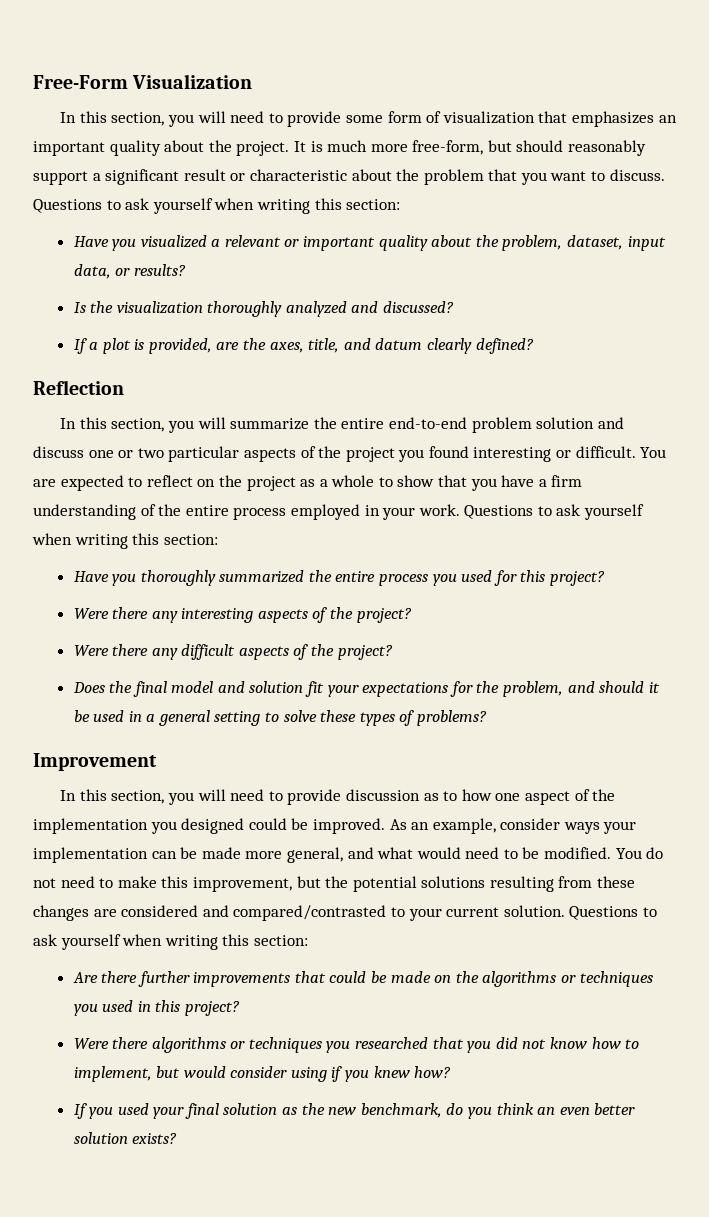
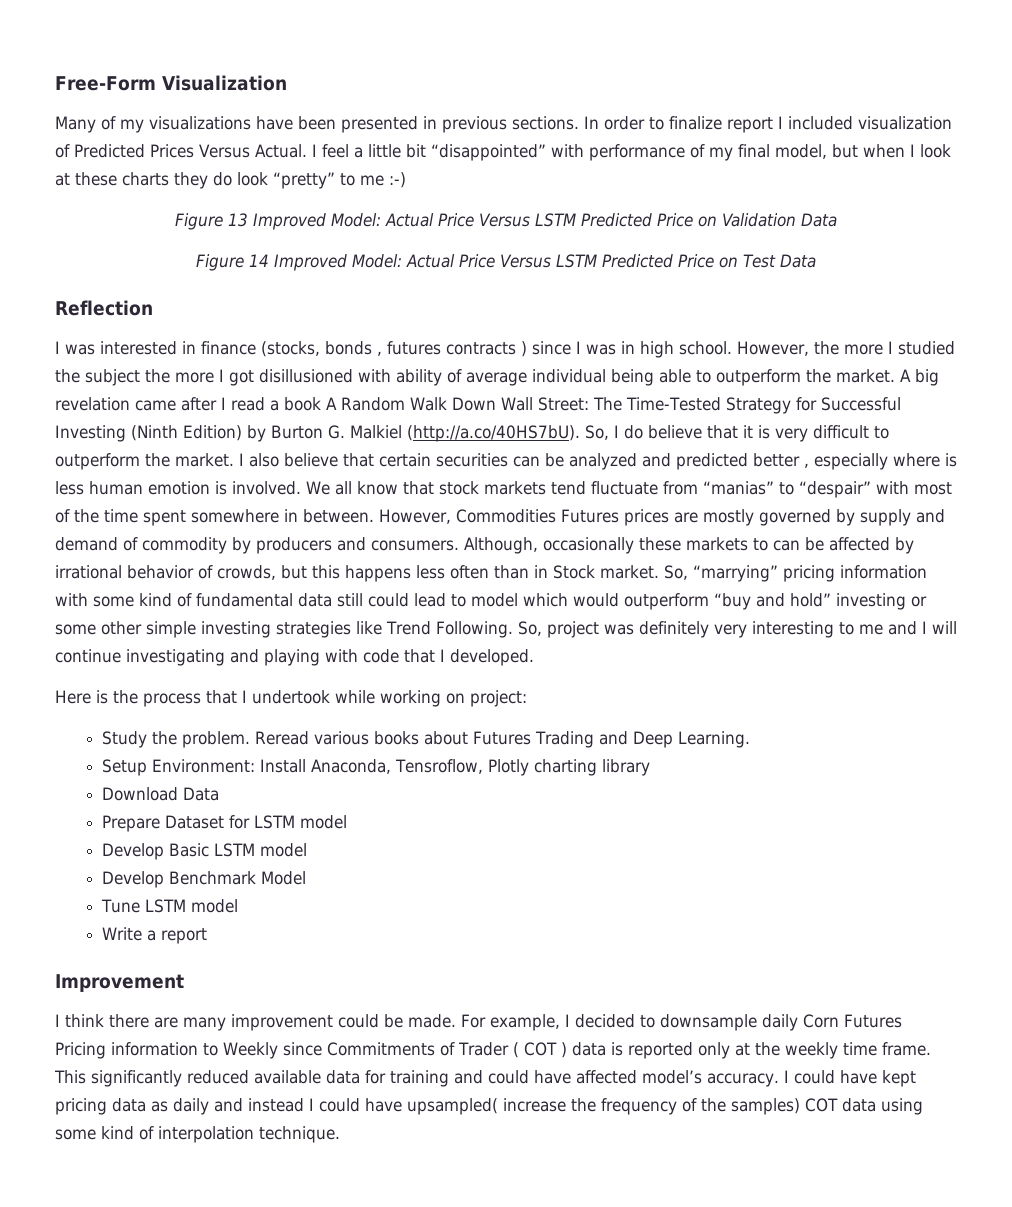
[60,111,677,127] [33,140,647,156] [33,169,665,185] [33,198,401,214] [73,235,666,251] [73,264,186,279] [73,301,455,317] [73,338,534,354] [33,380,124,395] [60,417,624,433] [33,446,667,462] [33,475,583,491] [33,504,645,520] [32,533,218,549] [73,570,606,586] [73,607,412,623] [73,644,393,660] [72,681,660,697] [73,710,488,726] [33,753,157,771] [60,789,616,805] [33,818,637,834] [33,847,664,863] [33,876,636,892] [33,905,657,921] [33,934,308,950] [72,971,653,987] [73,1000,240,1016] [73,1037,640,1053] [73,1066,452,1082] [73,1103,636,1119] [73,1132,178,1144] In this section, you will need to provide some form of visualization that emphasizes an important quality about the project. It is much more free-form, but should reasonably support a significant result or characteristic about the problem that you want to discuss. Questions to ask yourself when writing this section: // Have you visualized a relevant or important quality about the problem, dataset, input data, or results? // Is the visualization thoroughly analyzed and discussed? // If a plot is provided, are the axes, title, and datum clearly defined? // Reflection // In this section, you will summarize the entire end-to-end problem solution and discuss one or two particular aspects of the project you found interesting or difficult. You are expected to reflect on the project as a whole to show that you have a firm understanding of the entire process employed in your work. Questions to ask yourself when writing this section: // Have you thoroughly summarized the entire process you used for this project? // Were there any interesting aspects of the project? // Were there any difficult aspects of the project? // Does the final model and solution fit your expectations for the problem, and should it be used in a general setting to solve these types of problems? // Improvement // In this section, you will need to provide discussion as to how one aspect of the implementation you designed could be improved. As an example, consider ways your implementation can be made more general, and what would need to be modified. You do not need to make this improvement, but the potential solutions resulting from these changes are considered and compared/contrasted to your current solution. Questions to ask yourself when writing this section: // Are there further improvements that could be made on the algorithms or techniques you used in this project? // Were there algorithms or techniques you researched that you did not know how to implement, but would consider using if you knew how? // If you used your final solution as the new benchmark, do you think an even better solution exists? -> [55,116,952,133] [55,144,951,161] [55,172,406,189] [174,213,838,230] [196,254,816,271] [55,300,153,316] [55,341,955,358] [55,369,939,386] [55,397,901,414] [55,425,889,442] [55,453,957,470] [55,481,952,498] [55,509,945,526] [55,537,914,554] [55,565,927,582] [55,593,927,610] [55,621,957,638] [55,649,534,666] [55,690,527,707] [102,731,750,748] [102,759,650,776] [102,787,220,801] [102,815,348,832] [102,843,308,860] [102,871,307,888] [101,899,238,913] [102,927,208,944] [55,974,184,992] [55,1014,902,1031] [55,1042,931,1059] [54,1070,916,1087] [55,1098,923,1115] [55,1126,340,1143] Many of my visualizations have been presented in previous sections. In order to finalize report I included visualization of Predicted Prices Versus Actual. I feel a little bit “disappointed” with performance of my final model, but when I look at these charts they do look “pretty” to me :-) // Figure 13 Improved Model: Actual Price Versus LSTM Predicted Price on Validation Data // Figure 14 Improved Model: Actual Price Versus LSTM Predicted Price on Test Data // Reflection // I was interested in finance (stocks, bonds , futures contracts ) since I was in high school. However, the more I studied the subject the more I got disillusioned with ability of average individual being able to outperform the market. A big revelation came after I read a book A Random Walk Down Wall Street: The Time-Tested Strategy for Successful Investing (Ninth Edition) by Burton G. Malkiel (http://a.co/40HS7bU). So, I do believe that it is very difficult to outperform the market. I also believe that certain securities can be analyzed and predicted better , especially where is less human emotion is involved. We all know that stock markets tend fluctuate from “manias” to “despair” with most of the time spent somewhere in between. However, Commodities Futures prices are mostly governed by supply and demand of commodity by producers and consumers. Although, occasionally these markets to can be affected by irrational behavior of crowds, but this happens less often than in Stock market. So, “marrying” pricing information with some kind of fundamental data still could lead to model which would outperform “buy and hold” investing or some other simple investing strategies like Trend Following. So, project was definitely very interesting to me and I will continue investigating and playing with code that I developed. // Here is the process that I undertook while working on project: // Study the problem. Reread various books about Futures Trading and Deep Learning. // Setup Environment: Install Anaconda, Tensroflow, Plotly charting library // Download Data // Prepare Dataset for LSTM model // Develop Basic LSTM model // Develop Benchmark Model // Tune LSTM model // Write a report // Improvement // I think there are many improvement could be made. For example, I decided to downsample daily Corn Futures Pricing information to Weekly since Commitments of Trader ( COT ) data is reported only at the weekly time frame. This significantly reduced available data for training and could have affected model’s accuracy. I could have kept pricing data as daily and instead I could have upsampled( increase the frequency of the samples) COT data using some kind of interpolation technique.

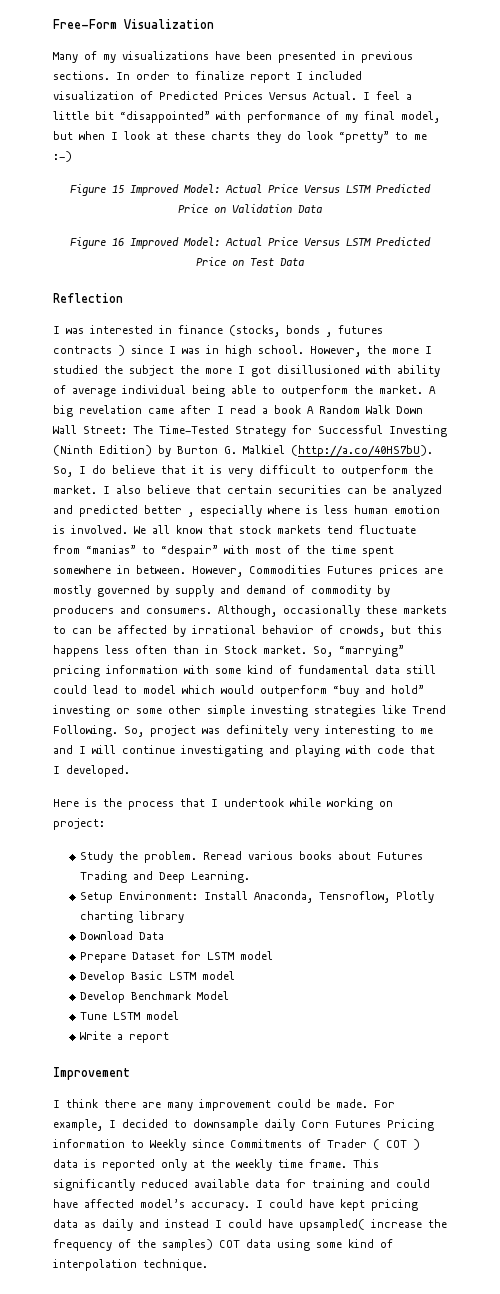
[227,213,248,227] 13 -> [112,185,124,193] 15
[249,254,270,267] 14 -> [112,238,124,246] 16

